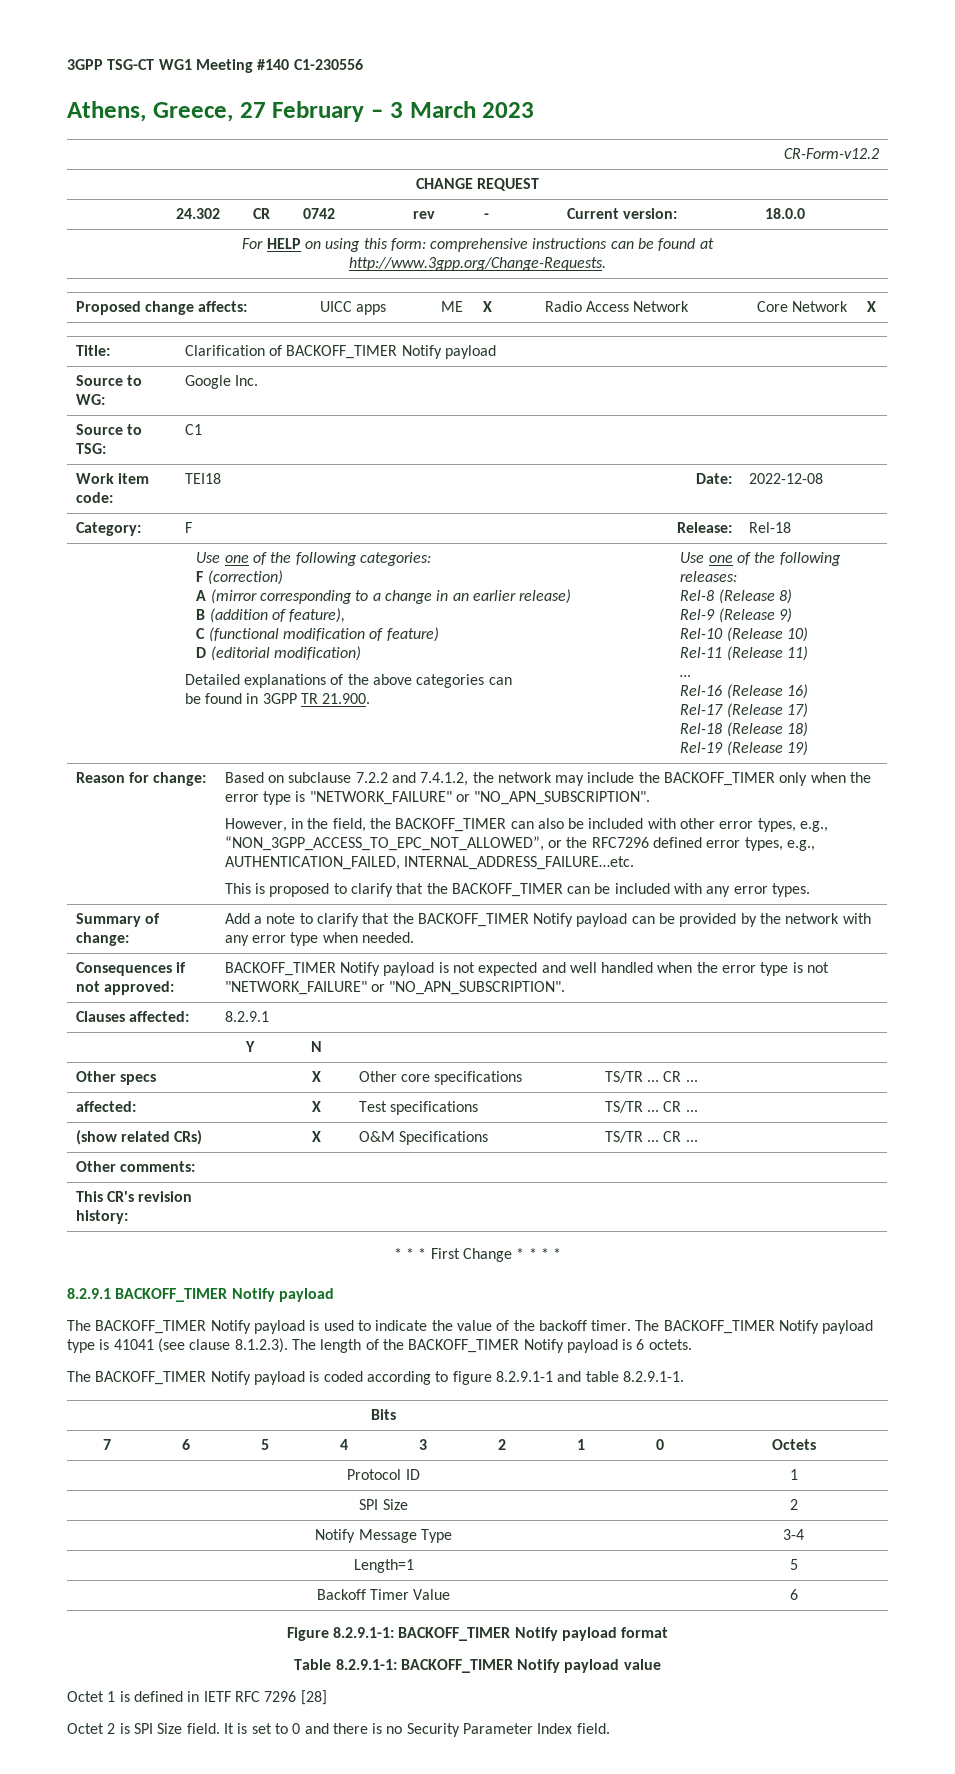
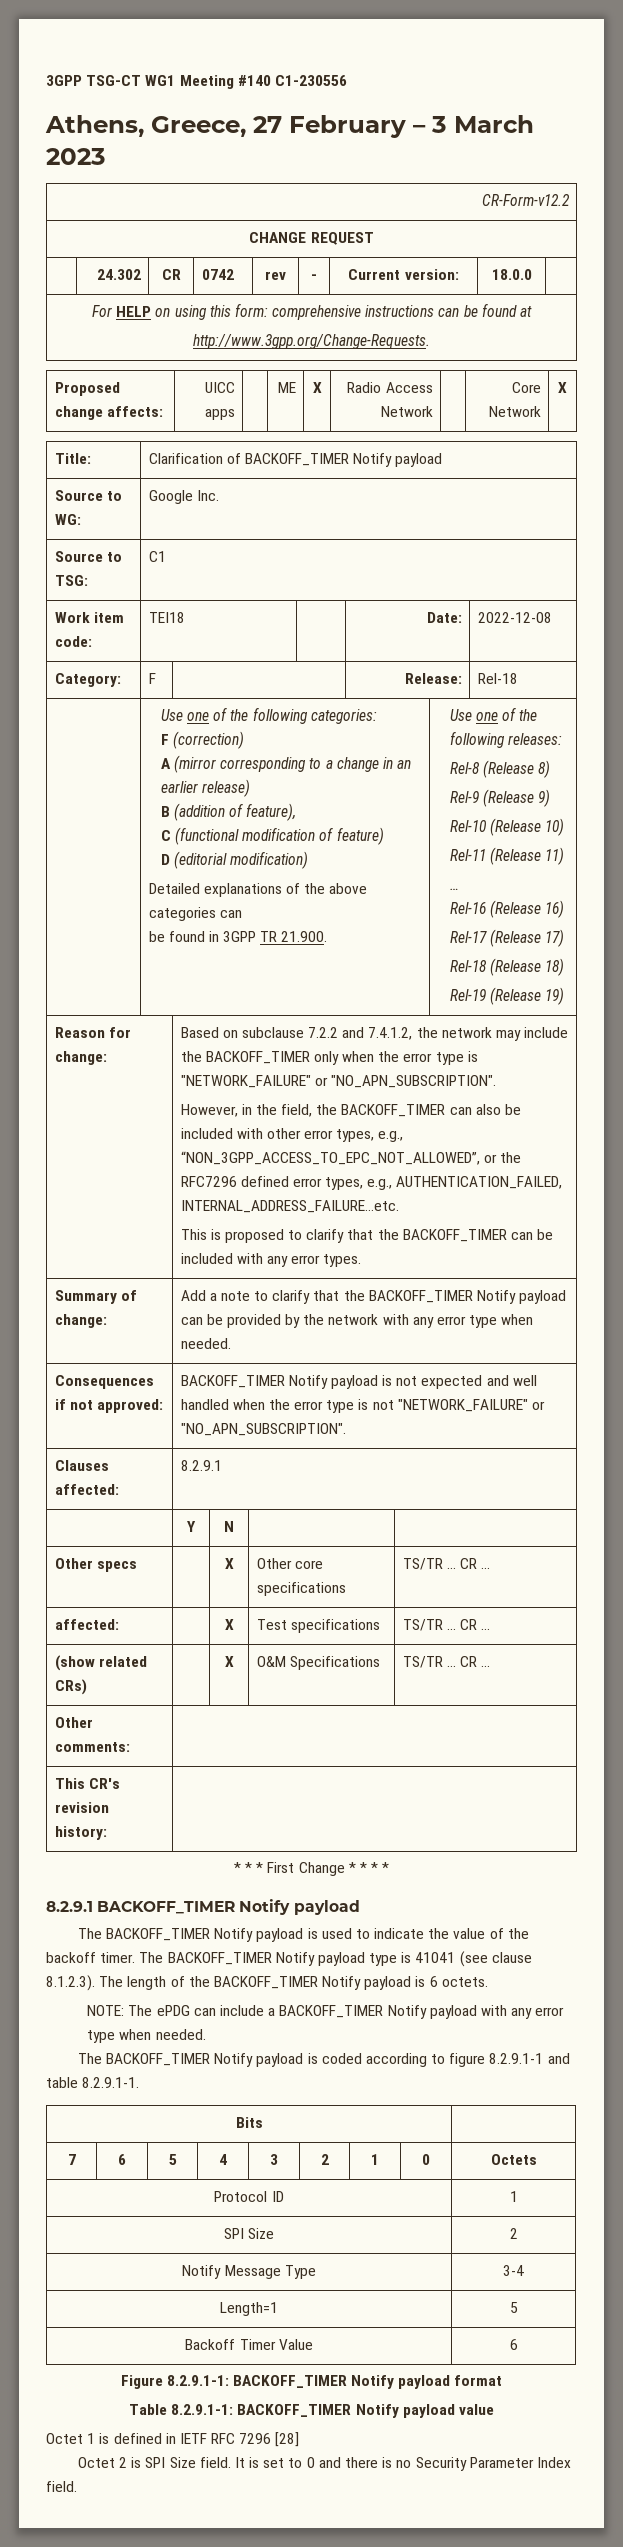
(692, 1344) none -> [87,2005,565,2019] [87,2029,206,2043] // NOTE: The ePDG can include a BACKOFF_TIMER Notify payload with any error type when needed.

